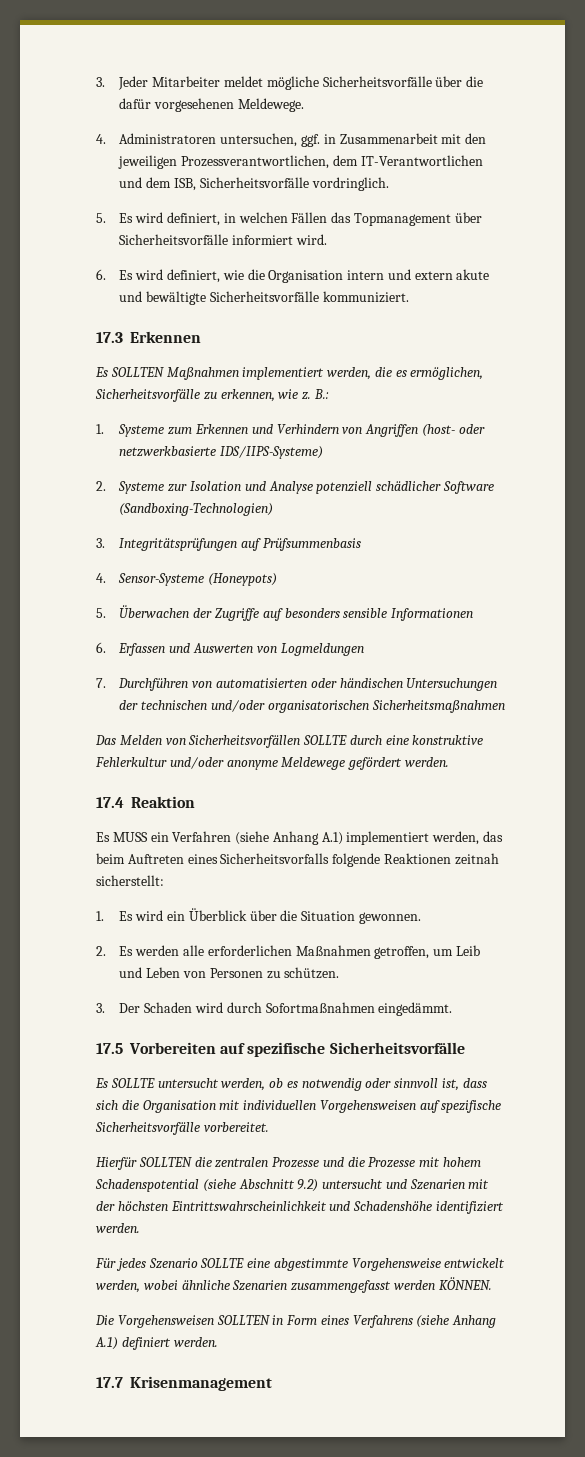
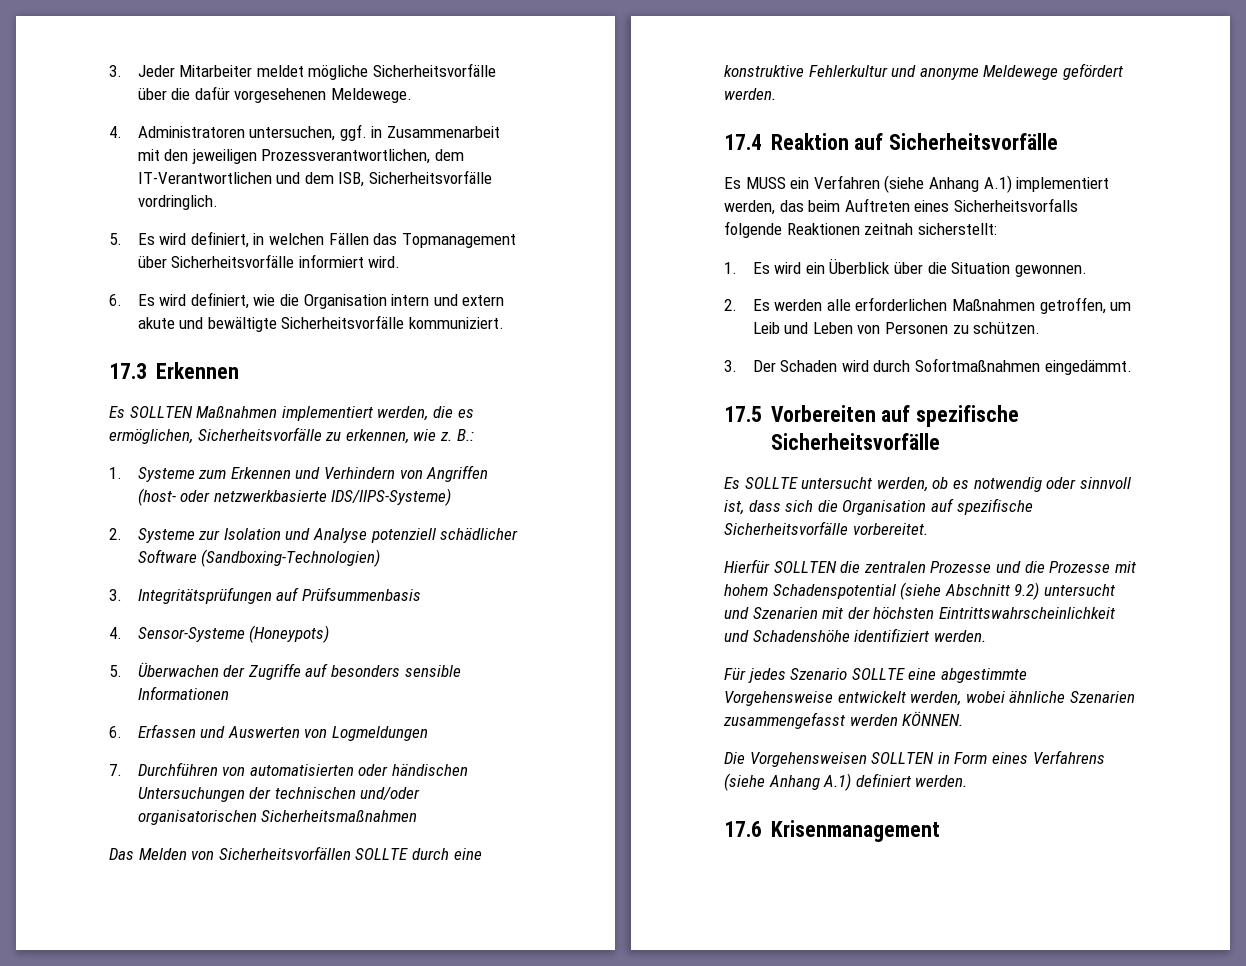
[169,757,224,769] und/oder -> [891,65,917,77] und
(195, 802) none -> [854,133,1059,150] auf Sicherheitsvorfälle
[219,1100,416,1113] mit individuellen Vorgehensweisen -> (927, 507) none
[96,1377,123,1388] 17.7 -> [724,821,762,837] 17.6

